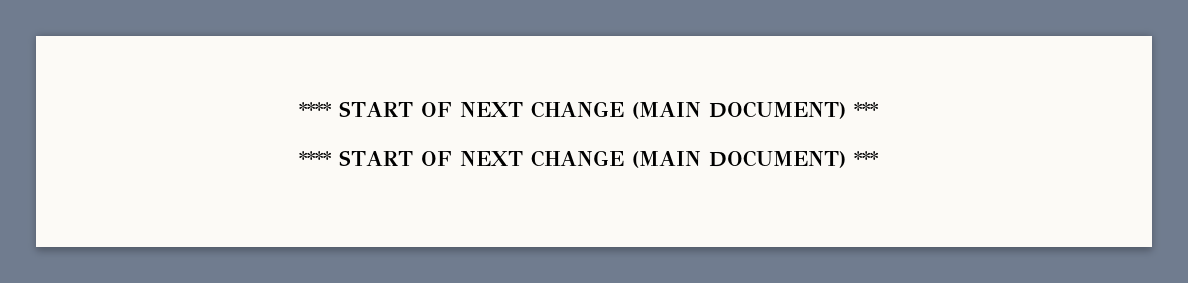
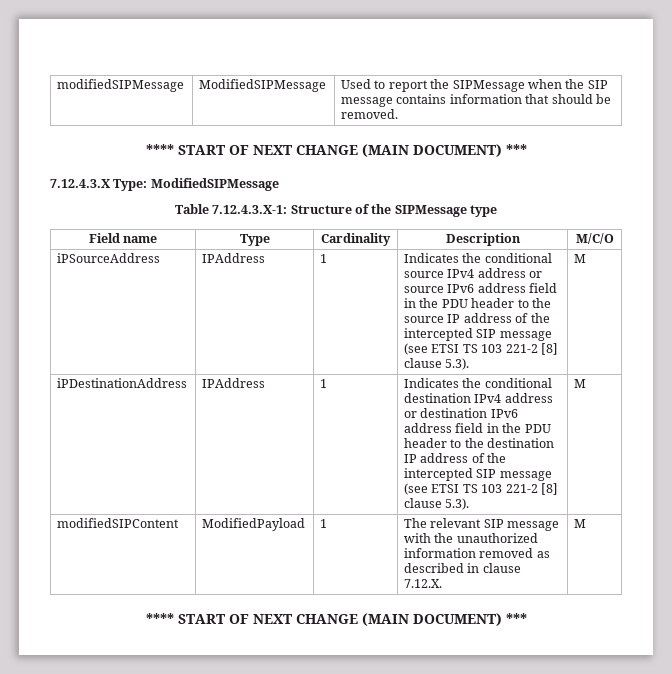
[298,101,879,119] **** START OF NEXT CHANGE (MAIN DOCUMENT) *** -> [57,79,185,92] [199,79,327,92] [341,79,608,92] [341,94,611,107] [341,109,399,119] [145,144,527,157] [50,178,279,191] [174,204,498,217] [88,233,158,243] [239,234,270,246] [321,233,391,246] [445,233,521,246] [575,233,614,244] [57,253,161,263] [202,253,266,263] [320,254,328,263] [404,253,552,263] [404,268,543,278] [404,283,558,293] [404,298,551,308] [404,313,550,323] [404,328,552,341] [404,343,558,355] [404,358,470,370] [574,254,587,263] [57,378,188,388] [202,378,266,388] [320,379,328,388] [404,378,552,388] [404,393,553,403] [404,408,518,418] [404,423,551,433] [404,438,555,448] [404,453,507,463] [404,468,552,481] [404,483,558,495] [404,498,470,510] [574,379,587,388] [57,518,180,528] [202,518,306,531] [320,519,328,528] [404,518,560,531] [404,533,538,543] [404,548,550,558] [404,563,521,573] [404,579,443,588] [574,519,587,528] modifiedSIPMessage | ModifiedSIPMessage | Used to report the SIPMessage when the SIP message contains information that should be removed. // **** START OF NEXT CHANGE (MAIN DOCUMENT) *** // 7.12.4.3.X Type: ModifiedSIPMessage // Table 7.12.4.3.X-1: Structure of the SIPMessage type // Field name | Type | Cardinality | Description | M/C/O // iPSourceAddress | IPAddress | 1 | Indicates the conditional source IPv4 address or source IPv6 address field in the PDU header to the source IP address of the intercepted SIP message (see ETSI TS 103 221-2 [8] clause 5.3). | M // iPDestinationAddress | IPAddress | 1 | Indicates the conditional destination IPv4 address or destination IPv6 address field in the PDU header to the destination IP address of the intercepted SIP message (see ETSI TS 103 221-2 [8] clause 5.3). | M // modifiedSIPContent | ModifiedPayload | 1 | The relevant SIP message with the unauthorized information removed as described in clause 7.12.X. | M

